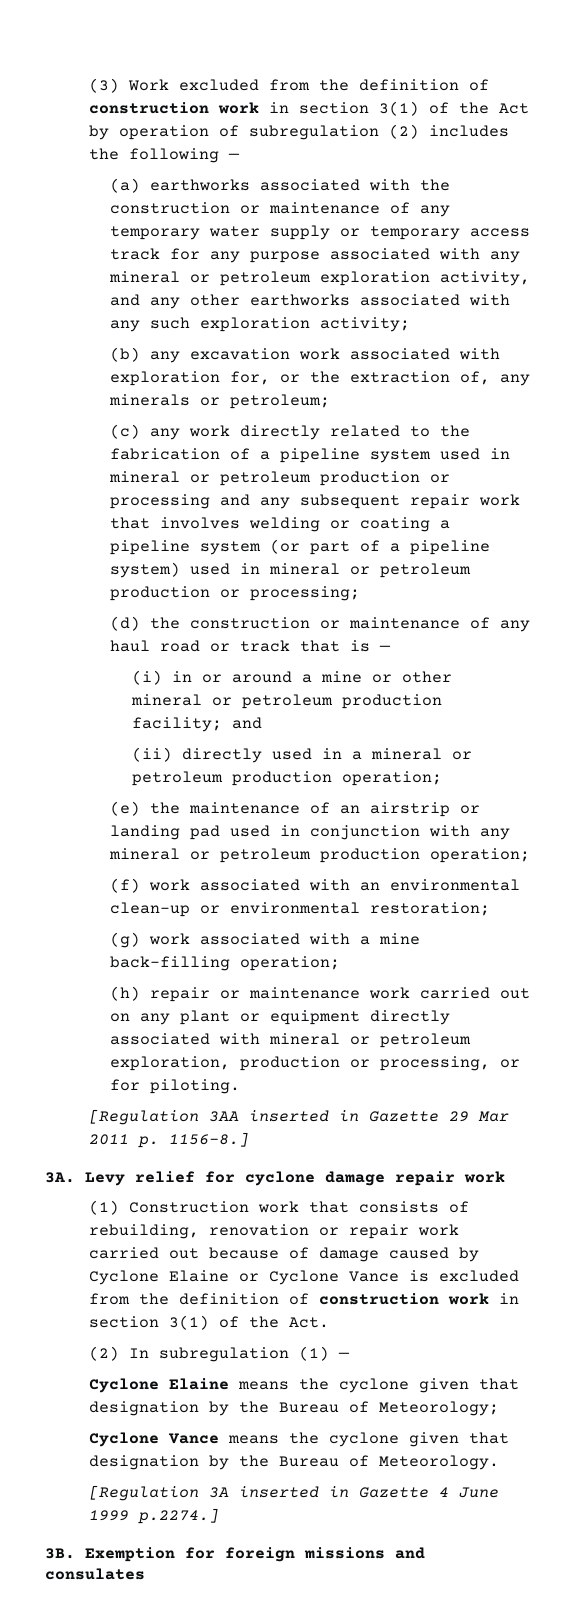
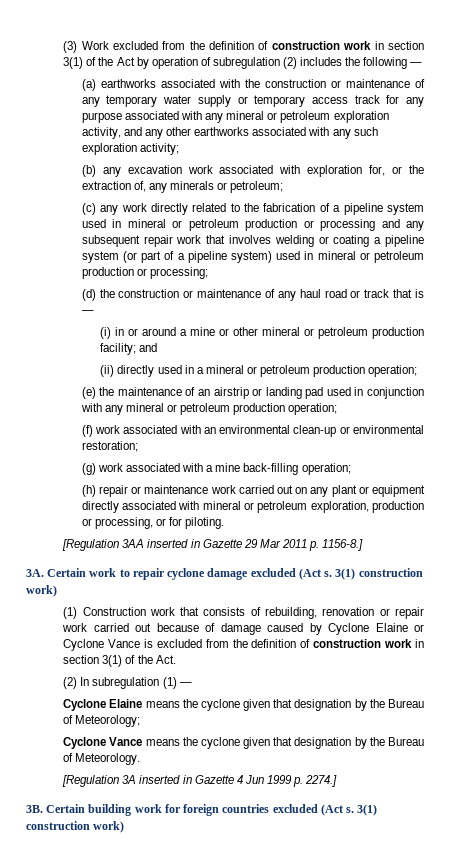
[85,1171,505,1186] Levy relief for cyclone damage repair work -> [47,568,423,580] [26,585,57,597] Certain work to repair cyclone damage excluded (Act s. 3(1) construction work)
[458,1487,499,1498] [88,1508,219,1524] [45,1547,425,1562] [45,1568,145,1580] June 1999 p.2274.] // 3B. Exemption for foreign missions and consulates -> [244,775,338,787] [26,804,378,816] [26,821,125,833] Jun 1999 p. 2274.] // 3B. Certain building work for foreign countries excluded (Act s. 3(1) construction work)

